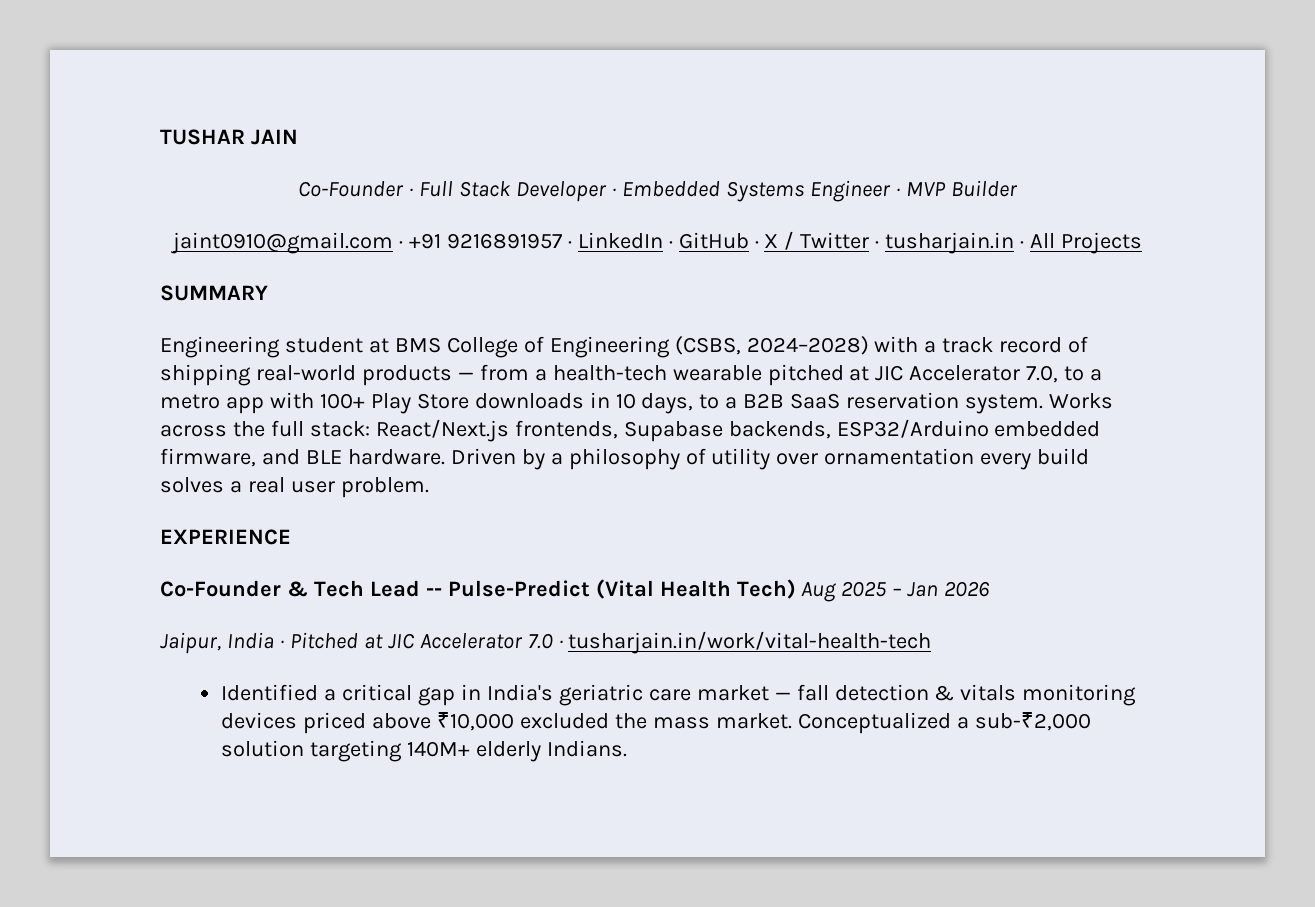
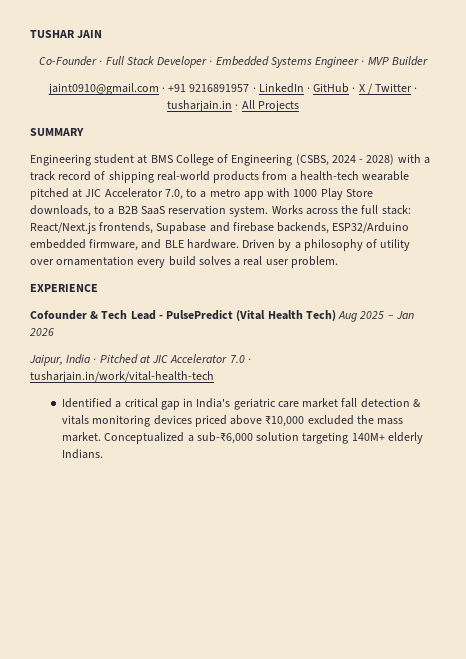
[746,336,869,355] 2024–2028) -> [331,154,395,165] 2024 - 2028)
[457,372,474,380] — -> (260, 177) none
[319,393,365,409] 100+ -> [293,189,318,197] 1000
[474,392,694,414] downloads in 10 days, -> [30,205,91,217] downloads,
(723, 431) none -> [209,222,274,232] and firebase
[160,580,281,597] Co-Founder -> [30,310,87,320] Cofounder
[425,580,590,597] -- Pulse-Predict -> [158,310,234,320] - PulsePredict
[774,692,791,700] — -> (339, 403) none
[974,712,1091,731] sub-₹2,000 -> [196,432,253,444] sub-₹6,000

